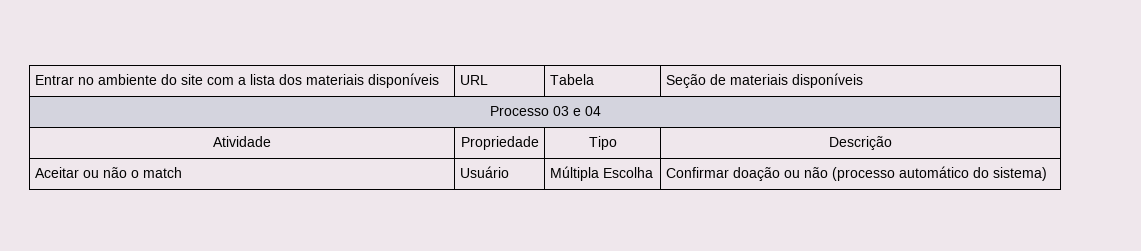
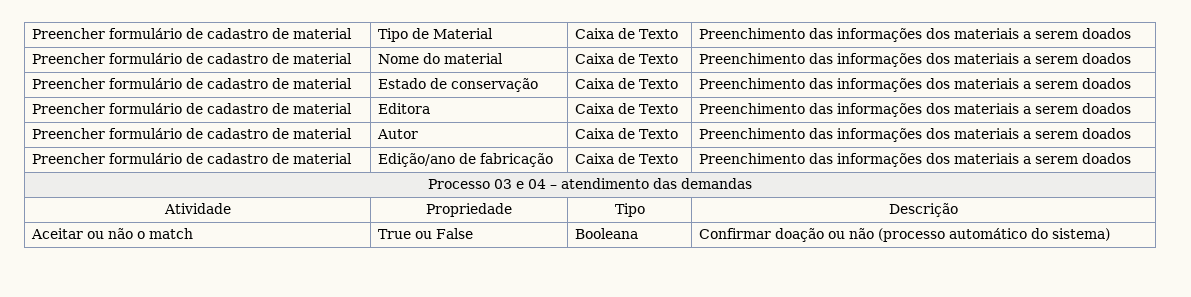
[34,73,439,88] [459,75,488,85] [549,74,594,85] [665,73,863,88] Entrar no ambiente do site com a lista dos materiais disponíveis | URL | Tabela | Seção de materiais disponíveis -> [32,28,353,39] [378,28,494,42] [575,28,679,39] [699,28,1132,42] [32,53,353,64] [378,53,504,64] [575,53,679,64] [699,53,1132,67] [32,78,353,89] [378,78,539,92] [575,78,679,89] [699,78,1132,92] [32,103,353,114] [378,103,431,114] [575,103,679,114] [699,103,1132,117] [32,128,353,139] [377,129,419,139] [575,128,679,139] [699,128,1132,142] [32,153,353,164] [378,153,554,167] [575,153,679,164] [699,153,1132,167] Preencher formulário de cadastro de material | Tipo de Material | Caixa de Texto | Preenchimento das informações dos materiais a serem doados // Preencher formulário de cadastro de material | Nome do material | Caixa de Texto | Preenchimento das informações dos materiais a serem doados // Preencher formulário de cadastro de material | Estado de conservação | Caixa de Texto | Preenchimento das informações dos materiais a serem doados // Preencher formulário de cadastro de material | Editora | Caixa de Texto | Preenchimento das informações dos materiais a serem doados // Preencher formulário de cadastro de material | Autor | Caixa de Texto | Preenchimento das informações dos materiais a serem doados // Preencher formulário de cadastro de material | Edição/ano de fabricação | Caixa de Texto | Preenchimento das informações dos materiais a serem doados
(601, 111) none -> [550,178,752,189] – atendimento das demandas
[459,166,509,178] [549,166,653,181] Usuário | Múltipla Escolha -> [378,228,474,239] [575,228,639,239] True ou False | Booleana

